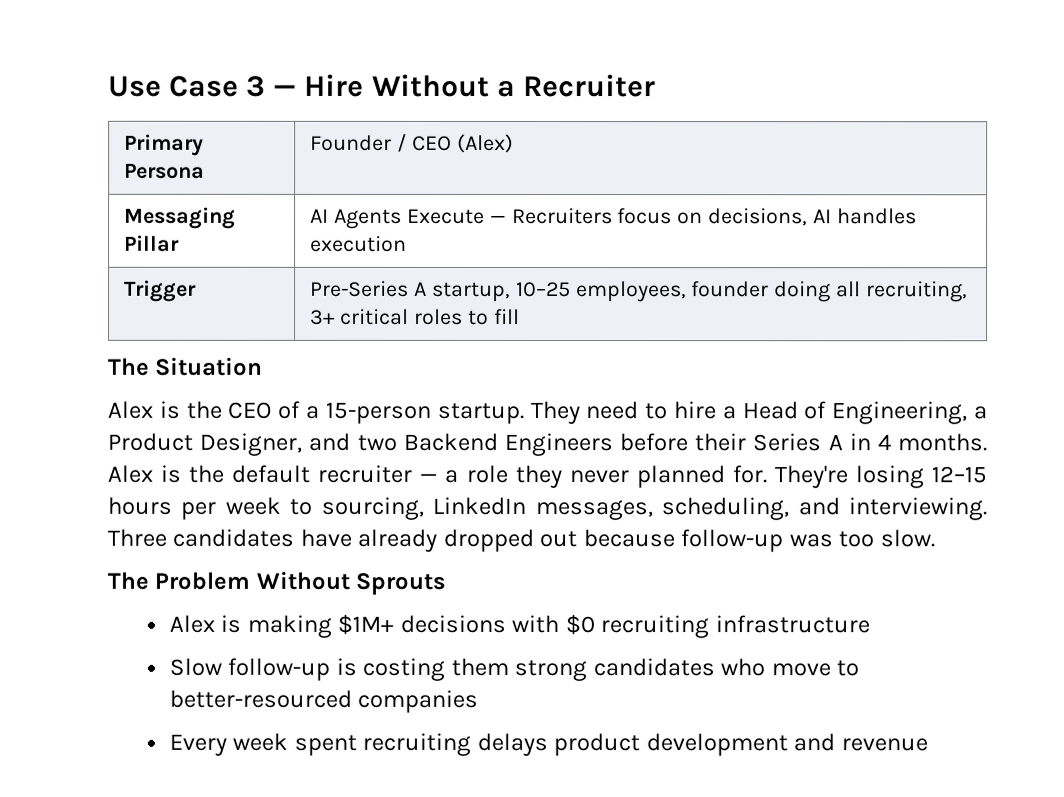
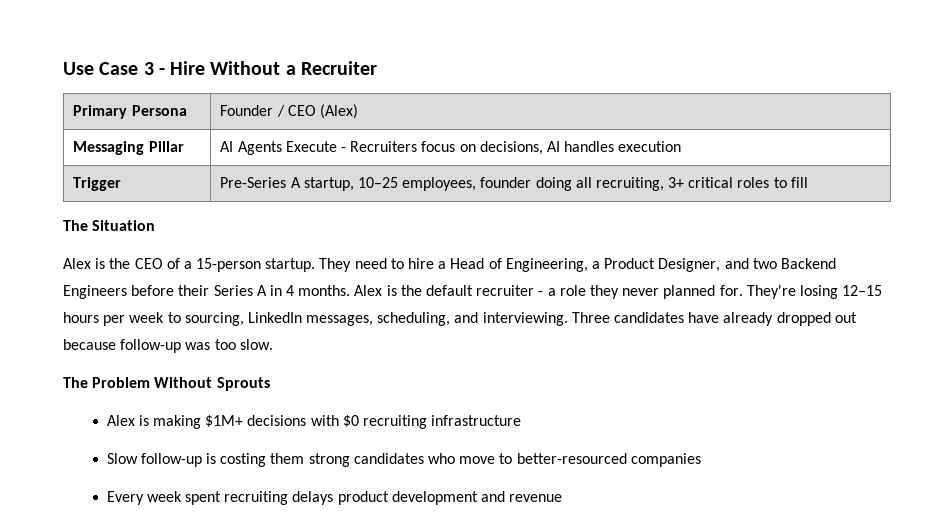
[273,84,298,96] — -> [158,68,165,75] -
[489,215,507,223] — -> [340,147,346,152] -
[419,473,438,482] — -> [538,291,544,296] -

